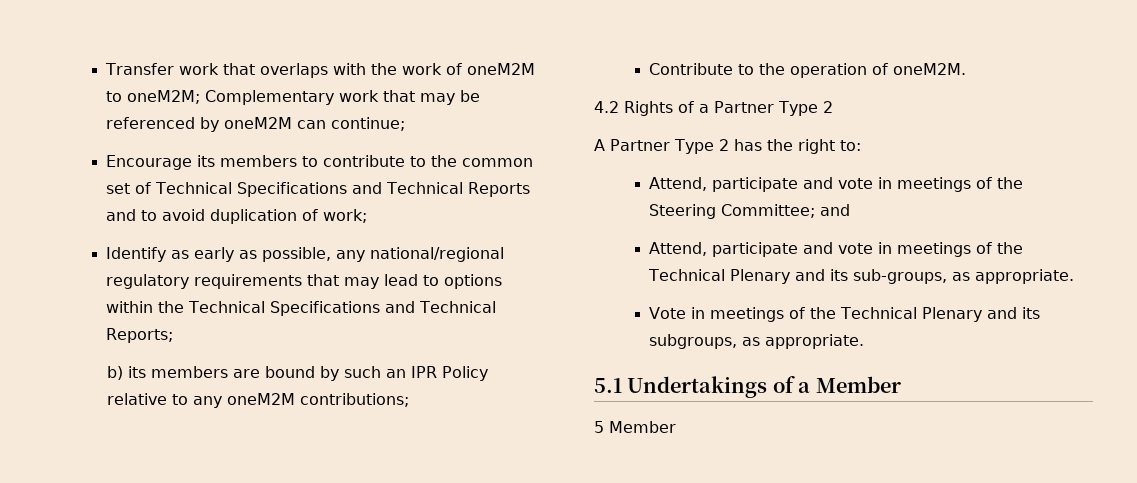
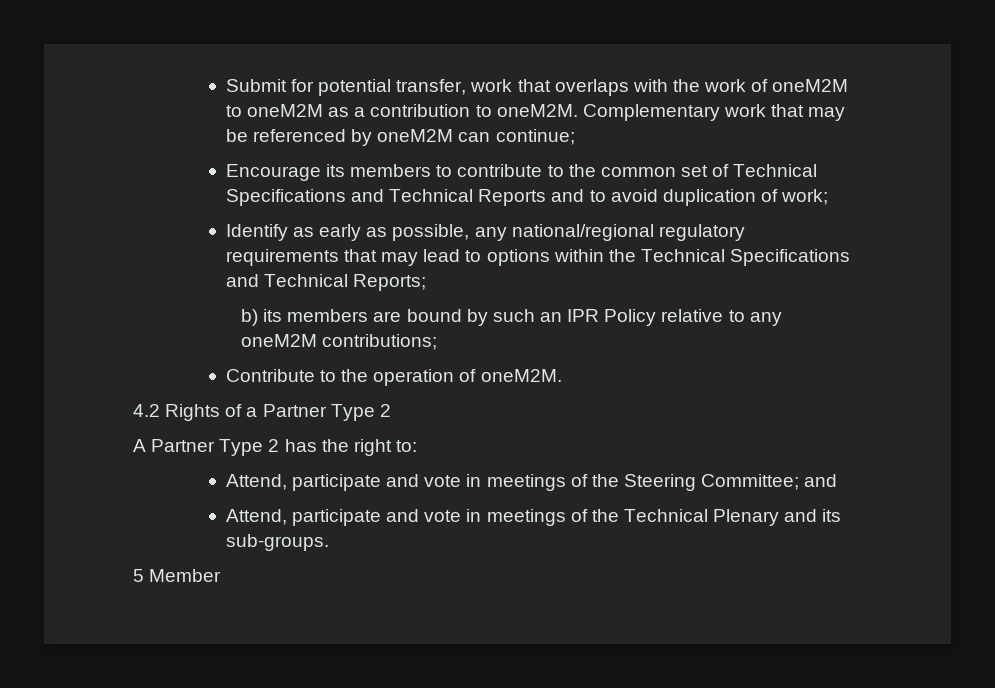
[104,63,174,75] Transfer -> [225,79,467,96] Submit for potential transfer,
[126,90,200,104] oneM2M; -> [247,104,578,117] oneM2M as a contribution to oneM2M.
[852,269,1074,284] [648,307,1040,322] [648,334,864,349] [594,376,901,398] sub-groups, as appropriate. // Vote in meetings of the Technical Plenary and its subgroups, as appropriate. // 5.1 Undertakings of a Member -> [225,534,329,551] sub-groups.

